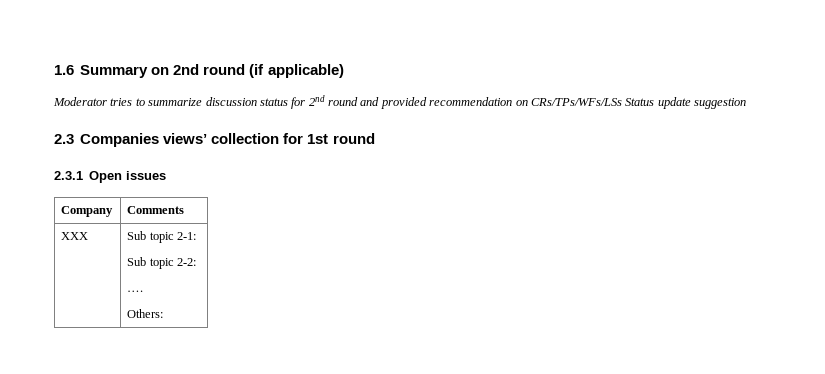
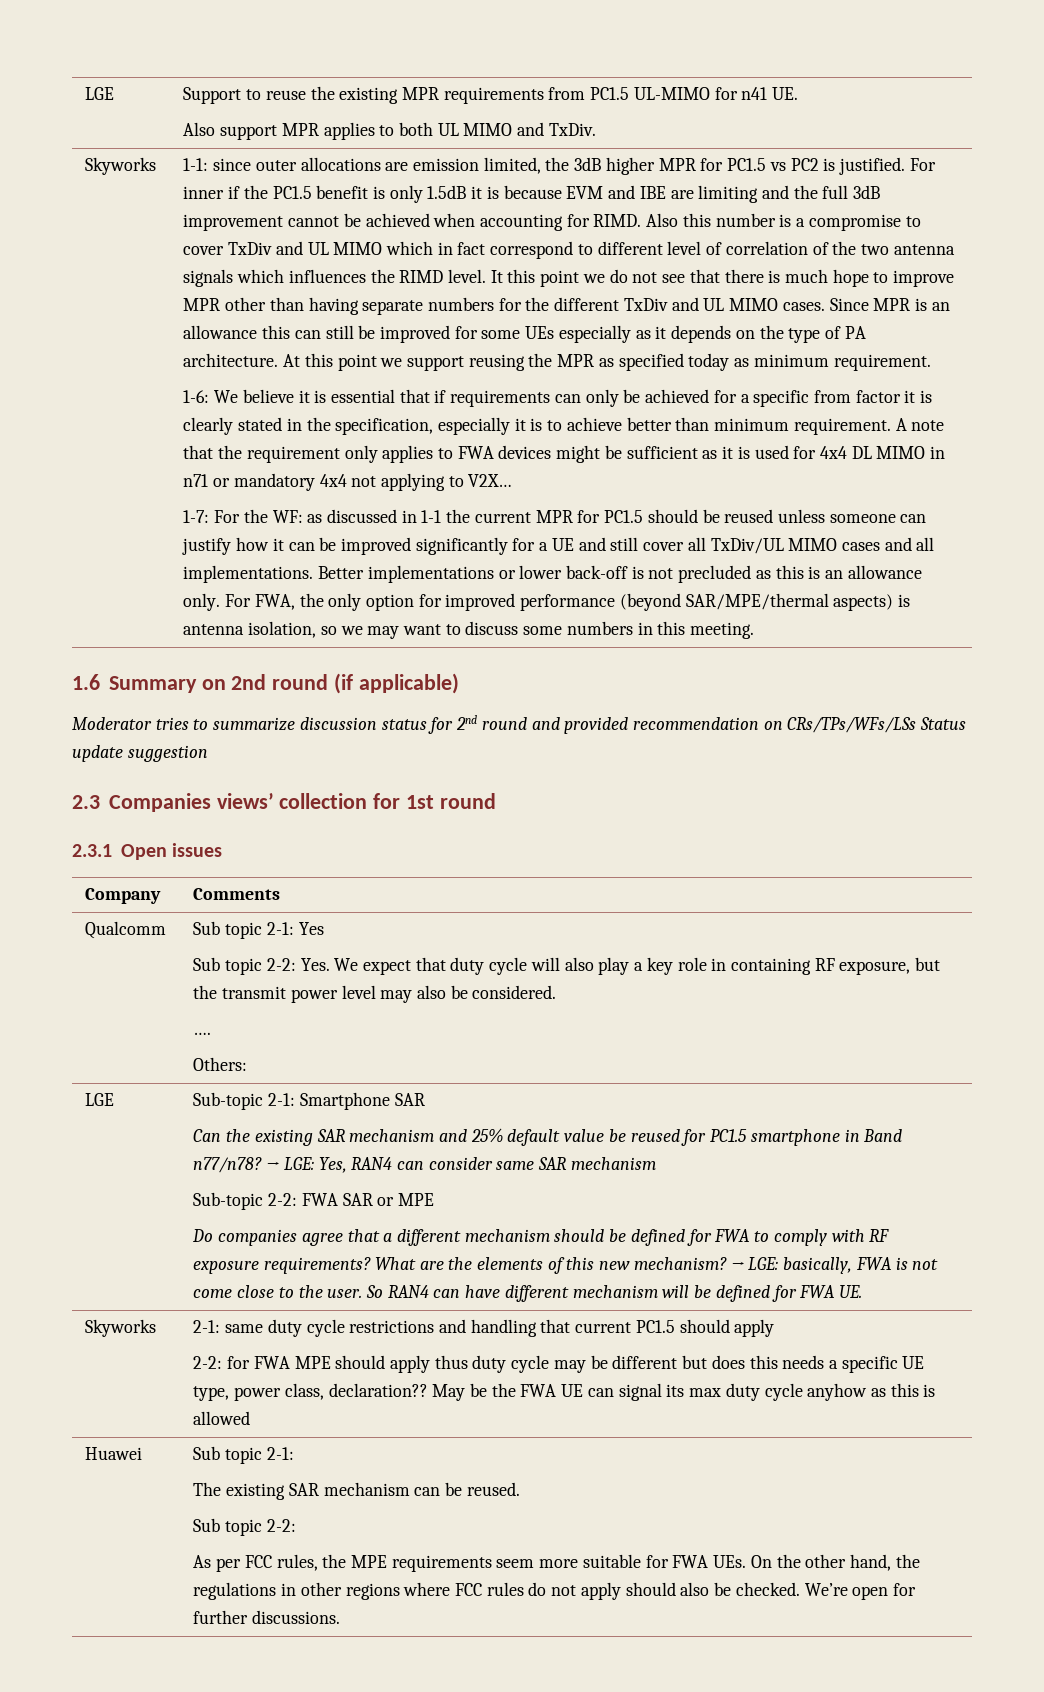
(54, 70) none -> [85,87,115,100] [183,86,799,104] [183,122,596,140] [85,157,157,175] [183,157,936,175] [183,185,881,203] [183,213,921,231] [183,241,955,259] [183,269,955,287] [183,297,950,315] [183,325,866,343] [183,353,931,371] [183,389,933,407] [183,417,945,435] [183,445,946,463] [183,473,513,491] [183,509,927,523] [182,537,935,555] [183,565,922,583] [183,593,911,611] [183,621,755,639] LGE | Support to reuse the existing MPR requirements from PC1.5 UL-MIMO for n41 UE. // Also support MPR applies to both UL MIMO and TxDiv. // Skyworks | 1-1: since outer allocations are emission limited, the 3dB higher MPR for PC1.5 vs PC2 is justified. For inner if the PC1.5 benefit is only 1.5dB it is because EVM and IBE are limiting and the full 3dB improvement cannot be achieved when accounting for RIMD. Also this number is a compromise to cover TxDiv and UL MIMO which in fact correspond to different level of correlation of the two antenna signals which influences the RIMD level. It this point we do not see that there is much hope to improve MPR other than having separate numbers for the different TxDiv and UL MIMO cases. Since MPR is an allowance this can still be improved for some UEs especially as it depends on the type of PA architecture. At this point we support reusing the MPR as specified today as minimum requirement. // 1-6: We believe it is essential that if requirements can only be achieved for a specific from factor it is clearly stated in the specification, especially it is to achieve better than minimum requirement. A note that the requirement only applies to FWA devices might be sufficient as it is used for 4x4 DL MIMO in n71 or mandatory 4x4 not applying to V2X… // 1-7: For the WF: as discussed in 1-1 the current MPR for PC1.5 should be reused unless someone can justify how it can be improved significantly for a UE and still cover all TxDiv/UL MIMO cases and all implementations. Better implementations or lower back-off is not precluded as this is an allowance only. For FWA, the only option for improved performance (beyond SAR/MPE/thermal aspects) is antenna isolation, so we may want to discuss some numbers in this meeting. //
[61,232,89,240] [127,231,197,243] [127,257,197,269] [127,290,144,292] [127,309,164,318] XXX | Sub topic 2-1: // Sub topic 2-2: // …. // Others: -> [85,921,167,939] [193,921,324,939] [193,957,941,975] [193,985,557,1003] [193,1032,212,1035] [193,1057,248,1071] [85,1093,115,1106] [193,1092,425,1110] [193,1128,903,1146] [193,1157,656,1173] [193,1192,435,1210] [192,1229,890,1246] [193,1257,939,1274] [193,1285,863,1302] [85,1319,157,1337] [193,1319,775,1337] [193,1355,925,1373] [193,1383,936,1401] [193,1411,251,1425] [85,1447,143,1460] [193,1446,294,1464] [193,1482,520,1500] [193,1518,296,1536] [193,1554,920,1572] [193,1582,917,1600] [193,1610,341,1624] Qualcomm | Sub topic 2-1: Yes // Sub topic 2-2: Yes. We expect that duty cycle will also play a key role in containing RF exposure, but the transmit power level may also be considered. // …. // Others: // LGE | Sub-topic 2-1: Smartphone SAR // Can the existing SAR mechanism and 25% default value be reused for PC1.5 smartphone in Band n77/n78? → LGE: Yes, RAN4 can consider same SAR mechanism // Sub-topic 2-2: FWA SAR or MPE // Do companies agree that a different mechanism should be defined for FWA to comply with RF exposure requirements? What are the elements of this new mechanism? → LGE: basically, FWA is not come close to the user. So RAN4 can have different mechanism will be defined for FWA UE. // Skyworks | 2-1: same duty cycle restrictions and handling that current PC1.5 should apply // 2-2: for FWA MPE should apply thus duty cycle may be different but does this needs a specific UE type, power class, declaration?? May be the FWA UE can signal its max duty cycle anyhow as this is allowed // Huawei | Sub topic 2-1: // The existing SAR mechanism can be reused. // Sub topic 2-2: // As per FCC rules, the MPE requirements seem more suitable for FWA UEs. On the other hand, the regulations in other regions where FCC rules do not apply should also be checked. We’re open for further discussions.

